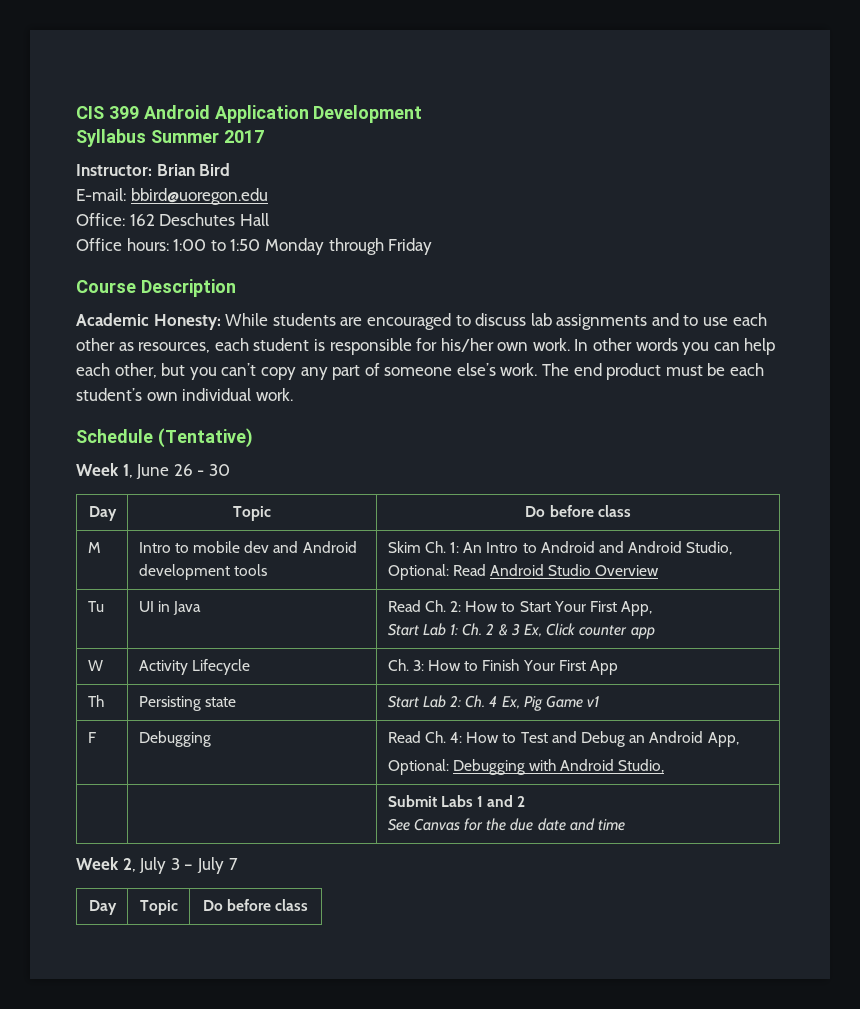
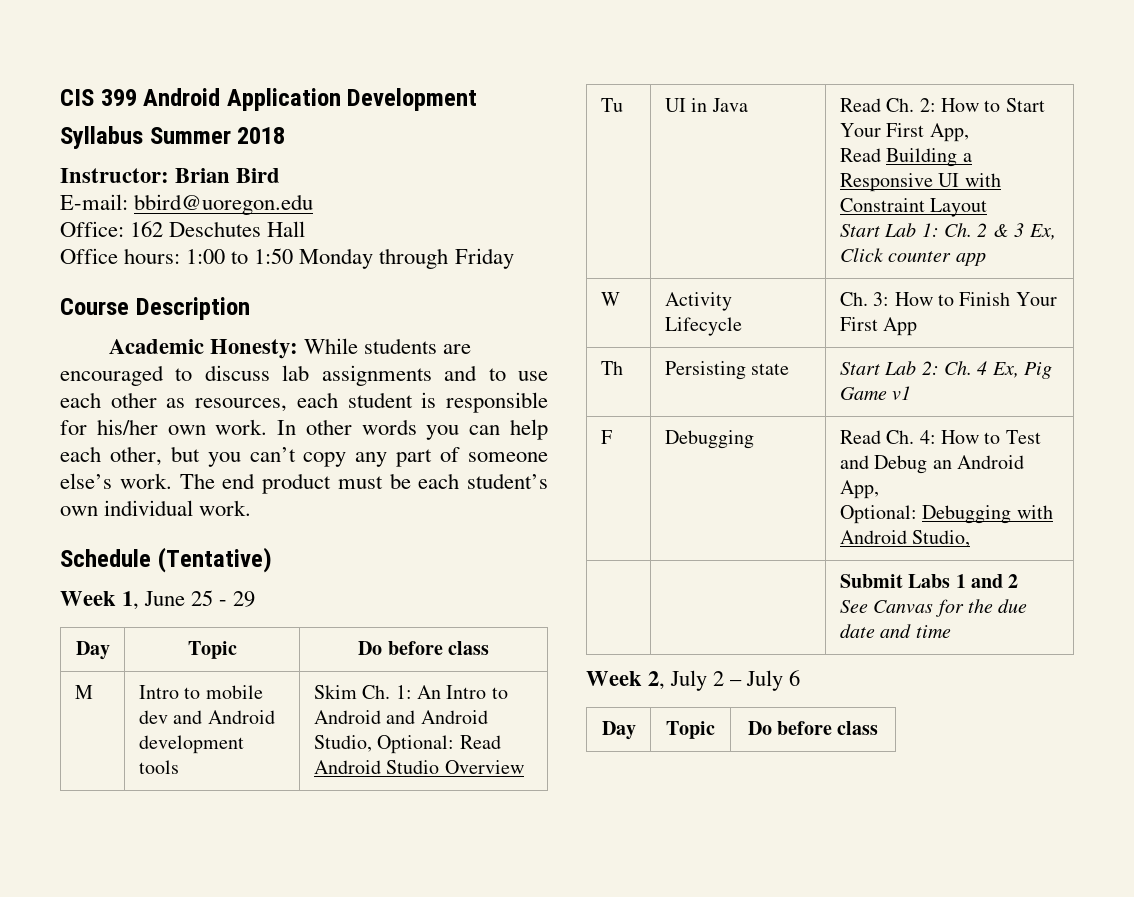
[223,130,264,143] 2017 -> [237,127,286,144] 2018
[173,464,230,476] 26 - 30 -> [191,590,256,607] 25 - 29
(653, 608) none -> [839,148,972,167] [839,173,1001,192] [839,198,988,217] // Read Building a Responsive UI with Constraint Layout
[170,858,180,870] 3 -> [713,671,725,686] 2
[228,858,238,870] 7 -> [789,670,801,686] 6

